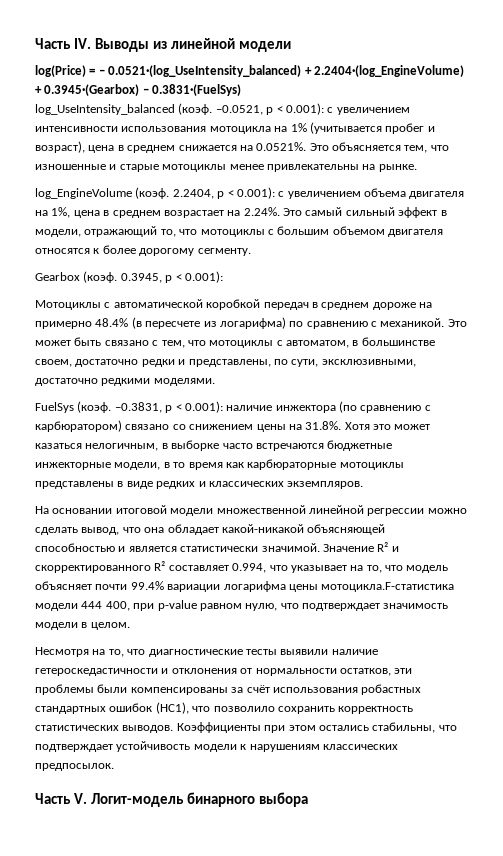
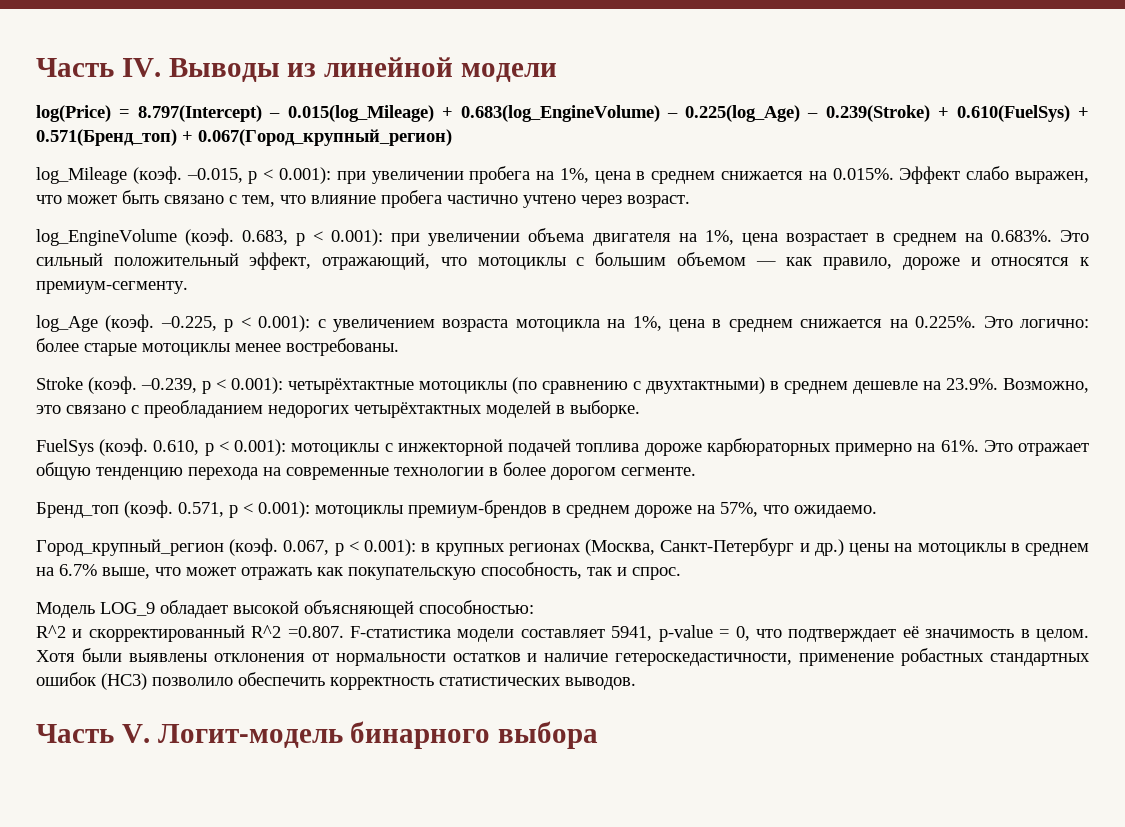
[98,65,464,77] [35,84,242,96] [35,103,410,115] [35,122,435,134] [35,141,449,153] [35,164,417,172] [35,187,465,199] [35,207,447,218] [35,226,443,237] [35,245,251,256] [35,271,223,283] [35,299,432,310] [35,317,467,329] – 0.0521·(log_UseIntensity_balanced) + 2.2404·(log_EngineVolume) + 0.3945·(Gearbox) – 0.3831·(FuelSys) // log_UseIntensity_balanced (коэф. –0.0521, p < 0.001): с увеличением интенсивности использования мотоцикла на 1% (учитывается пробег и возраст), цена в среднем снижается на 0.0521%. Это объясняется тем, что изношенные и старые мотоциклы менее привлекательны на рынке. // log_EngineVolume (коэф. 2.2404, p < 0.001): с увеличением объема двигателя на 1%, цена в среднем возрастает на 2.24%. Это самый сильный эффект в модели, отражающий то, что мотоциклы с большим объемом двигателя относятся к более дорогому сегменту. // Gearbox (коэф. 0.3945, p < 0.001): // Мотоциклы с автоматической коробкой передач в среднем дороже на примерно 48.4% (в пересчете из логарифма) по сравнению с механикой. Это -> [138,105,1090,122] [36,129,452,146] [36,166,1089,184] [36,195,62,204] 8.797(Intercept) – 0.015(log_Mileage) + 0.683(log_EngineVolume) – 0.225(log_Age) – 0.239(Stroke) + 0.610(FuelSys) + 0.571(Бренд_топ) + 0.067(Город_крупный_регион) // log_Mileage (коэф. –0.015, p < 0.001): при увеличении пробега на 1%, цена в среднем снижается на 0.015%. Эффект слабо выражен, что
[209,337,435,348] [35,359,416,367] [35,378,215,386] мотоциклы с автоматом, в большинстве своем, достаточно редки и представлены, по сути, эксклюзивными, достаточно редкими моделями. -> [311,190,690,208] [36,228,1089,246] [36,252,1090,270] [36,281,188,294] [36,314,1090,332] [36,338,399,356] [36,376,1089,394] [36,400,640,418] влияние пробега частично учтено через возраст. // log_EngineVolume (коэф. 0.683, p < 0.001): при увеличении объема двигателя на 1%, цена возрастает в среднем на 0.683%. Это сильный положительный эффект, отражающий, что мотоциклы с большим объемом — как правило, дороже и относятся к премиум-сегменту. // log_Age (коэф. –0.225, p < 0.001): с увеличением возраста мотоцикла на 1%, цена в среднем снижается на 0.225%. Это логично: более старые мотоциклы менее востребованы. // Stroke (коэф. –0.239, p < 0.001): четырёхтактные мотоциклы (по сравнению с двухтактными) в среднем дешевле на 23.9%. Возможно, это связано с преобладанием недорогих четырёхтактных моделей в выборке.
[114,401,431,413] [35,420,431,432] [35,440,393,451] [35,459,404,470] [35,481,364,489] [35,505,467,516] [35,524,386,535] [35,542,399,552] [35,561,449,573] [35,581,455,592] [35,600,449,611] [35,622,130,630] [35,647,378,657] [35,668,413,676] [35,684,422,695] [35,702,414,714] [35,722,457,733] [35,741,398,752] [35,763,114,771] –0.3831, p < 0.001): наличие инжектора (по сравнению с карбюратором) связано со снижением цены на 31.8%. Хотя это может казаться нелогичным, в выборке часто встречаются бюджетные инжекторные модели, в то время как карбюраторные мотоциклы представлены в виде редких и классических экземпляров. // На основании итоговой модели множественной линейной регрессии можно сделать вывод, что она обладает какой-никакой объясняющей способностью и является статистически значимой. Значение R² и скорректированного R² составляет 0.994, что указывает на то, что модель объясняет почти 99.4% вариации логарифма цены мотоцикла.F-статистика модели 444 400, при p-value равном нулю, что подтверждает значимость модели в целом. // Несмотря на то, что диагностические тесты выявили наличие гетероскедастичности и отклонения от нормальности остатков, эти проблемы были компенсированы за счёт использования робастных стандартных ошибок (HC1), что позволило сохранить корректность статистических выводов. Коэффициенты при этом остались стабильны, что подтверждает устойчивость модели к нарушениям классических предпосылок. -> [153,438,1090,456] [36,462,696,480] [36,500,877,518] [36,538,1090,556] [36,562,681,580] [36,600,534,618] [36,625,1089,642] [36,648,1090,666] [36,672,636,690] 0.610, p < 0.001): мотоциклы с инжекторной подачей топлива дороже карбюраторных примерно на 61%. Это отражает общую тенденцию перехода на современные технологии в более дорогом сегменте. // Бренд_топ (коэф. 0.571, p < 0.001): мотоциклы премиум-брендов в среднем дороже на 57%, что ожидаемо. // Город_крупный_регион (коэф. 0.067, p < 0.001): в крупных регионах (Москва, Санкт-Петербург и др.) цены на мотоциклы в среднем на 6.7% выше, что может отражать как покупательскую способность, так и спрос. // Модель LOG_9 обладает высокой объясняющей способностью: // R^2 и скорректированный R^2 =0.807. F-статистика модели составляет 5941, p-value = 0, что подтверждает её значимость в целом. Хотя были выявлены отклонения от нормальности остатков и наличие гетероскедастичности, применение робастных стандартных ошибок (HC3) позволило обеспечить корректность статистических выводов.

